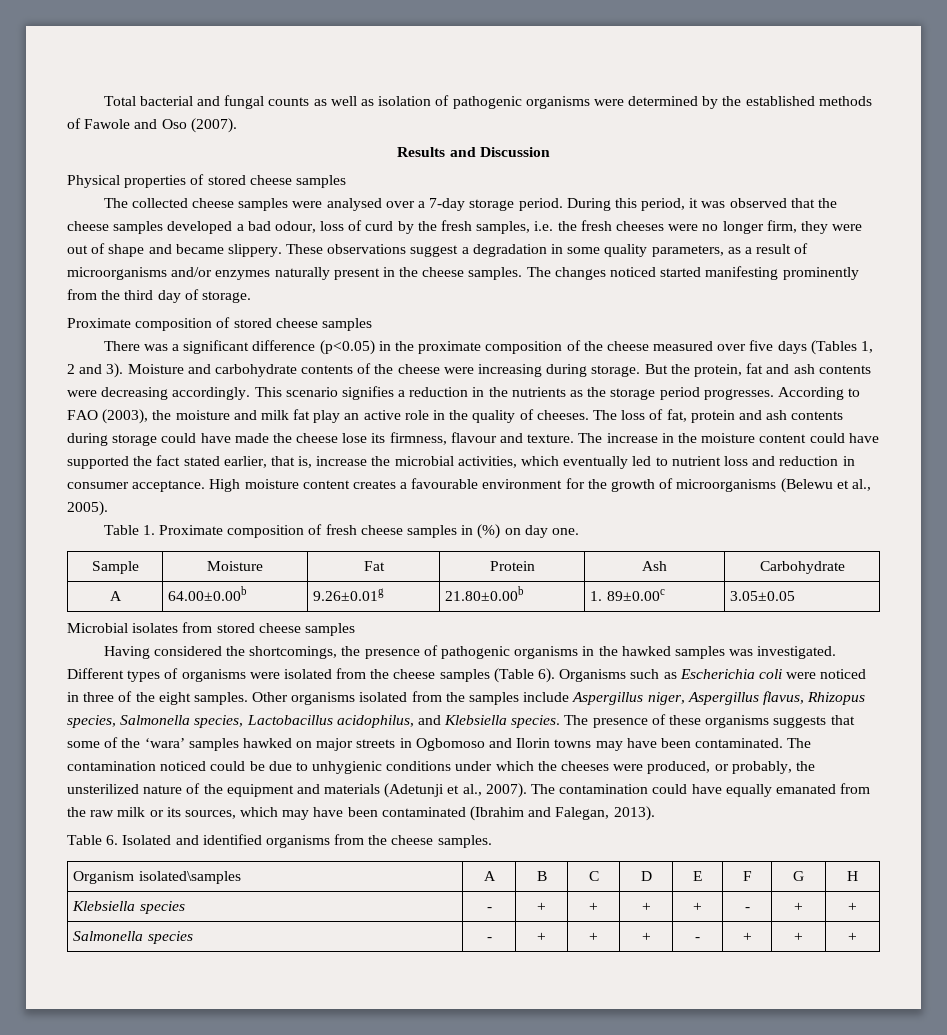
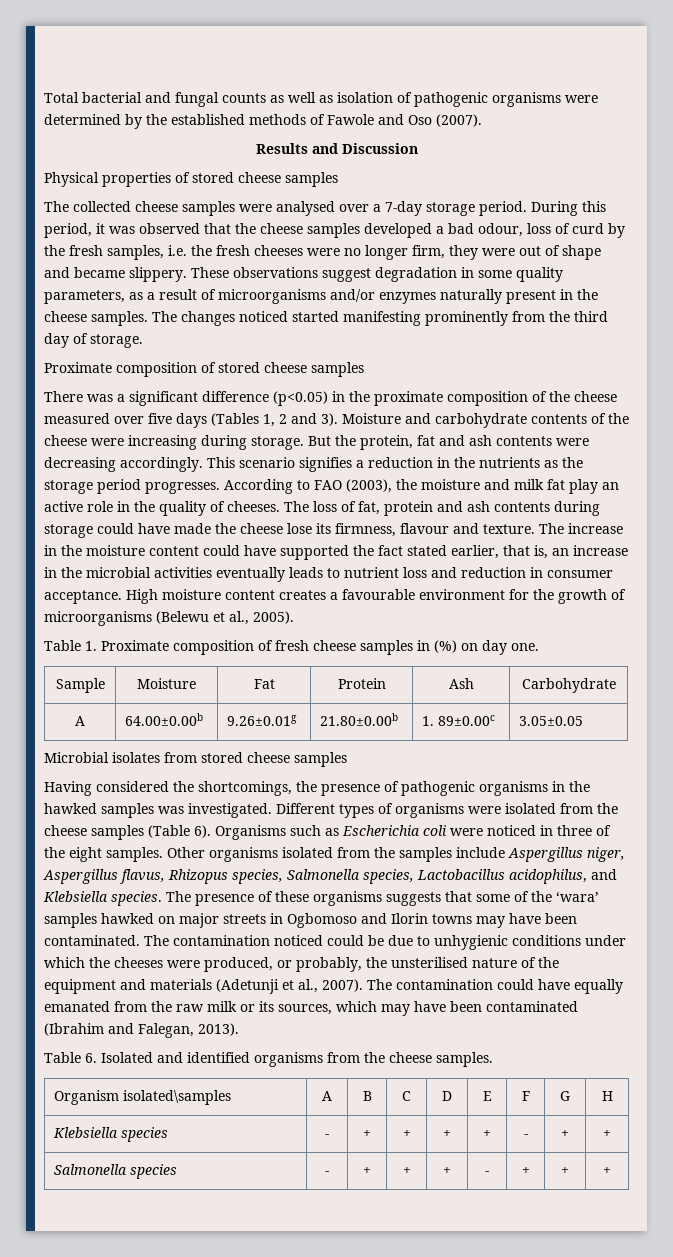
[461,247,469,254] a -> (371, 275) none
[316,456,652,469] increase the microbial activities, which eventually led -> [552,545,628,556] [44,567,323,582] an increase in the microbial activities eventually leads
[67,784,139,794] unsterilized -> [391,957,468,968] unsterilised

